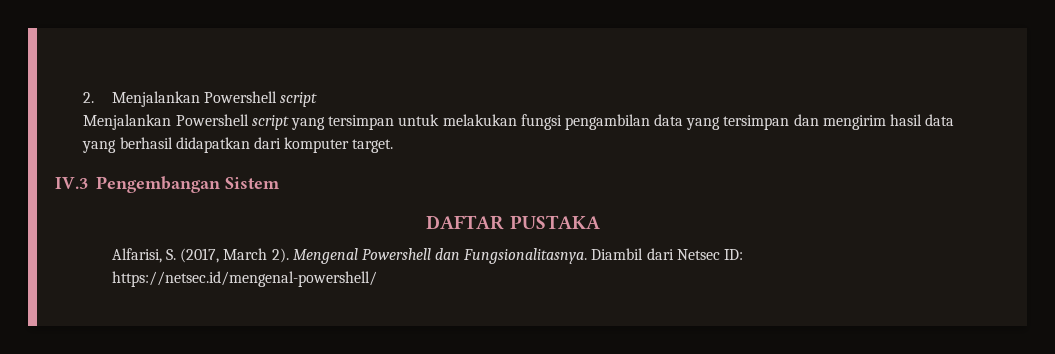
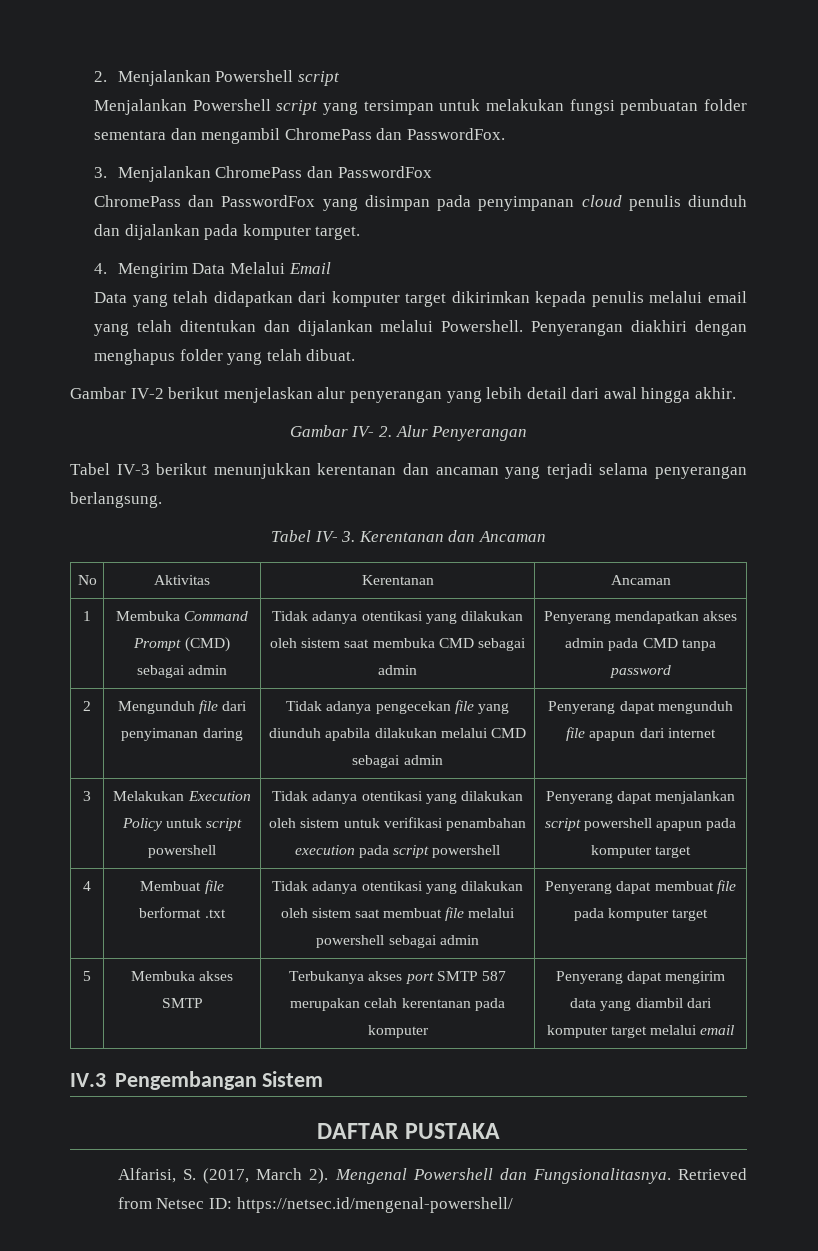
[564,114,955,130] [82,137,394,153] pengambilan data yang tersimpan dan mengirim hasil data yang berhasil didapatkan dari komputer target. -> [620,99,747,115] [93,128,505,144] [93,166,432,182] [93,195,747,211] [93,224,361,240] [93,262,331,278] [93,291,747,307] [93,320,747,336] [93,349,356,365] [70,387,737,403] [289,425,528,441] [70,463,748,479] [70,492,162,508] [271,530,546,542] [77,575,97,585] [154,575,210,585] [361,575,434,585] [610,575,671,585] [83,611,91,621] [115,611,249,621] [133,637,230,652] [136,665,228,678] [272,611,523,624] [270,638,526,651] [378,665,417,675] [543,611,738,624] [565,638,716,651] [609,665,671,678] [83,701,91,711] [117,700,248,714] [121,728,243,741] [286,700,509,714] [269,728,526,741] [352,755,443,768] [548,701,733,714] [566,727,716,741] [83,791,91,801] [113,791,251,801] [121,818,243,831] [148,845,216,858] [272,791,523,804] [269,817,526,831] [294,845,501,858] [545,791,736,804] [544,818,737,831] [590,845,692,858] [83,881,91,891] [140,880,224,894] [139,907,226,918] [272,881,523,894] [280,907,516,921] [316,935,479,948] [545,880,736,894] [573,908,709,921] [83,971,91,981] [130,971,234,981] [161,998,203,1008] [289,971,506,984] [290,998,505,1011] [367,1025,429,1038] [555,971,726,984] [570,998,712,1011] [546,1025,735,1038] pembuatan folder sementara dan mengambil ChromePass dan PasswordFox. // 3. Menjalankan ChromePass dan PasswordFox // ChromePass dan PasswordFox yang disimpan pada penyimpanan cloud penulis diunduh dan dijalankan pada komputer target. // 4. Mengirim Data Melalui Email // Data yang telah didapatkan dari komputer target dikirimkan kepada penulis melalui email yang telah ditentukan dan dijalankan melalui Powershell. Penyerangan diakhiri dengan menghapus folder yang telah dibuat. // Gambar IV-2 berikut menjelaskan alur penyerangan yang lebih detail dari awal hingga akhir. // Gambar IV- 2. Alur Penyerangan // Tabel IV-3 berikut menunjukkan kerentanan dan ancaman yang terjadi selama penyerangan berlangsung. // Tabel IV- 3. Kerentanan dan Ancaman // No | Aktivitas | Kerentanan | Ancaman // 1 | Membuka Command Prompt (CMD) sebagai admin | Tidak adanya otentikasi yang dilakukan oleh sistem saat membuka CMD sebagai admin | Penyerang mendapatkan akses admin pada CMD tanpa password // 2 | Mengunduh file dari penyimanan daring | Tidak adanya pengecekan file yang diunduh apabila dilakukan melalui CMD sebagai admin | Penyerang dapat mengunduh file apapun dari internet // 3 | Melakukan Execution Policy untuk script powershell | Tidak adanya otentikasi yang dilakukan oleh sistem untuk verifikasi penambahan execution pada script powershell | Penyerang dapat menjalankan script powershell apapun pada komputer target // 4 | Membuat file berformat .txt | Tidak adanya otentikasi yang dilakukan oleh sistem saat membuat file melalui powershell sebagai admin | Penyerang dapat membuat file pada komputer target // 5 | Membuka akses SMTP | Terbukanya akses port SMTP 587 merupakan celah kerentanan pada komputer | Penyerang dapat mengirim data yang diambil dari komputer target melalui email
[591,248,674,260] Diambil dari -> [677,1168,747,1180] [117,1197,152,1209] Retrieved from

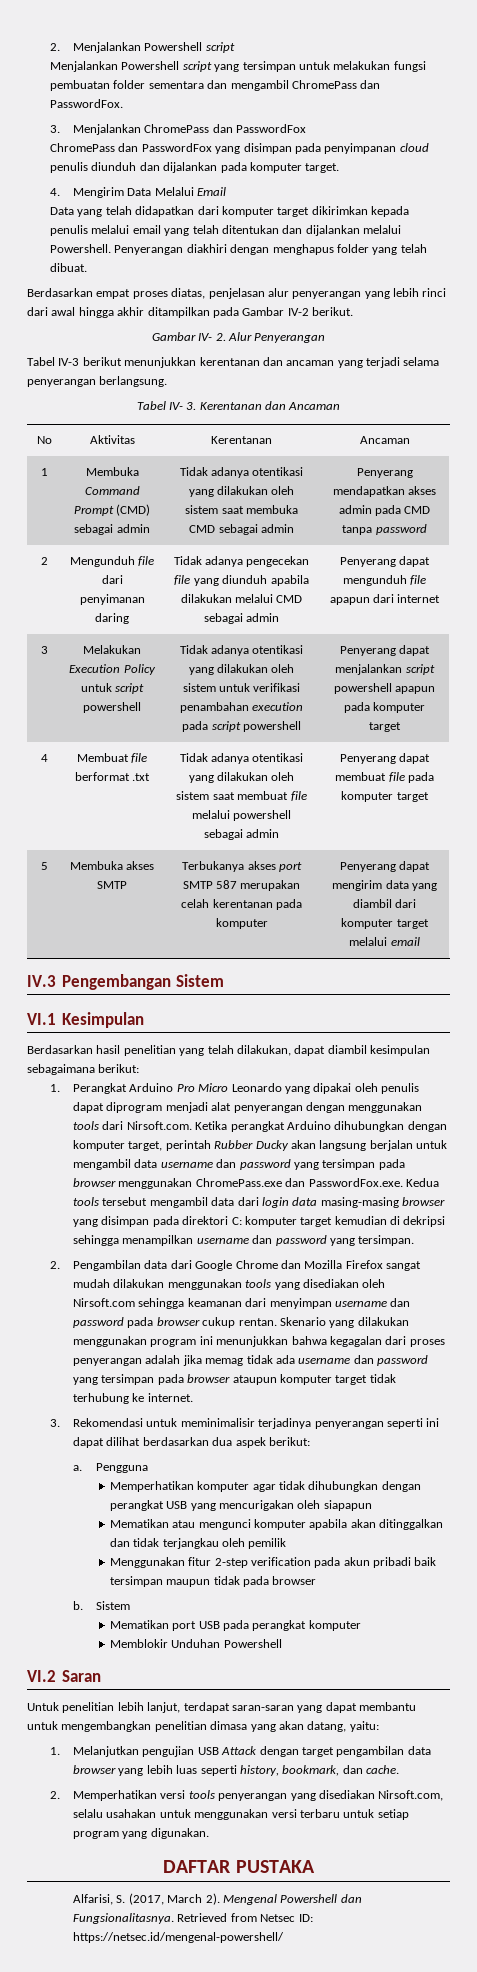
[70,387,313,403] Gambar IV-2 berikut menjelaskan -> [27,288,265,299] Berdasarkan empat proses diatas, penjelasan
[526,387,567,399] detail -> [422,288,447,297] rinci
[695,387,737,399] akhir. -> [117,307,353,318] akhir ditampilkan pada Gambar IV-2 berikut.
(324, 1079) none -> [27,1012,145,1028] [27,1045,430,1056] [27,1064,140,1075] [50,1083,420,1094] [73,1102,423,1113] [73,1121,447,1132] [73,1140,448,1151] [73,1159,405,1170] [73,1178,439,1189] [73,1197,446,1208] [73,1216,446,1227] [73,1235,415,1246] [50,1260,422,1271] [73,1279,386,1290] [73,1298,411,1309] [73,1317,409,1328] [73,1336,445,1347] [73,1355,429,1366] [73,1374,396,1385] [73,1393,193,1404] [50,1418,440,1429] [73,1437,310,1448] [73,1463,149,1473] [109,1481,421,1492] [109,1500,372,1511] [109,1519,444,1530] [109,1538,287,1549] [109,1557,437,1568] [109,1576,317,1587] [73,1601,131,1610] [109,1620,361,1631] [109,1639,282,1648] [27,1670,102,1682] [27,1702,416,1713] [27,1721,379,1732] [50,1746,431,1757] [73,1765,400,1776] [50,1790,444,1801] [73,1809,409,1820] [73,1828,209,1839] // VI.1 Kesimpulan // Berdasarkan hasil penelitian yang telah dilakukan, dapat diambil kesimpulan sebagaimana berikut: // 1. Perangkat Arduino Pro Micro Leonardo yang dipakai oleh penulis dapat diprogram menjadi alat penyerangan dengan menggunakan tools dari Nirsoft.com. Ketika perangkat Arduino dihubungkan dengan komputer target, perintah Rubber Ducky akan langsung berjalan untuk mengambil data username dan password yang tersimpan pada browser menggunakan ChromePass.exe dan PasswordFox.exe. Kedua tools tersebut mengambil data dari login data masing-masing browser yang disimpan pada direktori C: komputer target kemudian di dekripsi sehingga menampilkan username dan password yang tersimpan. // 2. Pengambilan data dari Google Chrome dan Mozilla Firefox sangat mudah dilakukan menggunakan tools yang disediakan oleh Nirsoft.com sehingga keamanan dari menyimpan username dan password pada browser cukup rentan. Skenario yang dilakukan menggunakan program ini menunjukkan bahwa kegagalan dari proses penyerangan adalah jika memag tidak ada username dan password yang tersimpan pada browser ataupun komputer target tidak terhubung ke internet. // 3. Rekomendasi untuk meminimalisir terjadinya penyerangan seperti ini dapat dilihat berdasarkan dua aspek berikut: // a. Pengguna // Memperhatikan komputer agar tidak dihubungkan dengan perangkat USB yang mencurigakan oleh siapapun // Mematikan atau mengunci komputer apabila akan ditinggalkan dan tidak terjangkau oleh pemilik // Menggunakan fitur 2-step verification pada akun pribadi baik tersimpan maupun tidak pada browser // b. Sistem // Mematikan port USB pada perangkat komputer // Memblokir Unduhan Powershell // VI.2 Saran // Untuk penelitian lebih lanjut, terdapat saran-saran yang dapat membantu untuk mengembangkan penelitian dimasa yang akan datang, yaitu: // 1. Melanjutkan pengujian USB Attack dengan target pengambilan data browser yang lebih luas seperti history, bookmark, dan cache. // 2. Memperhatikan versi tools penyerangan yang disediakan Nirsoft.com, selalu usahakan untuk menggunakan versi terbaru untuk setiap program yang digunakan.

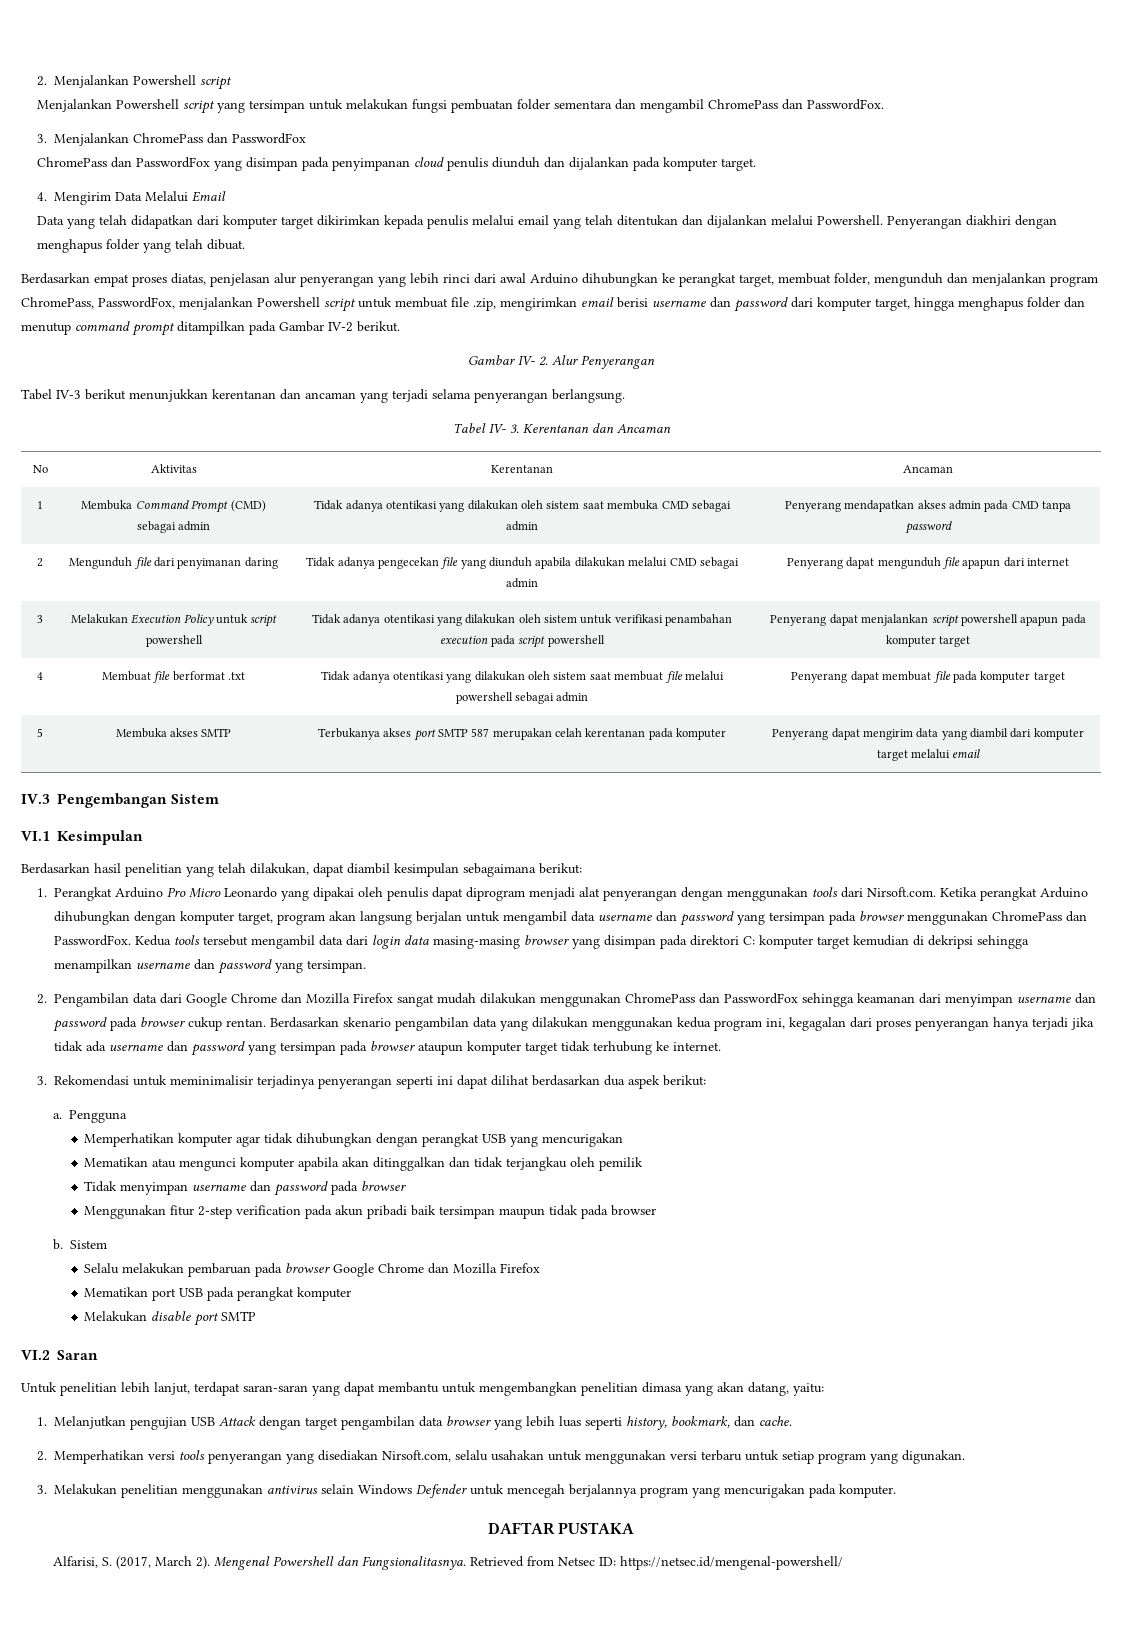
[78,307,145,318] hingga akhir -> [530,273,1098,287] [21,297,1085,312] [21,321,175,336] Arduino dihubungkan ke perangkat target, membuat folder, mengunduh dan menjalankan program ChromePass, PasswordFox, menjalankan Powershell script untuk membuat file .zip, mengirimkan email berisi username dan password dari komputer target, hingga menghapus folder dan menutup command prompt
[165,1140,289,1151] perintah Rubber Ducky -> [277,914,326,925] program
[195,1178,403,1187] ChromePass.exe dan PasswordFox.exe. -> [992,911,1088,922] [54,935,132,946] ChromePass dan PasswordFox.
[245,1279,386,1290] [73,1298,136,1307] tools yang disediakan oleh Nirsoft.com -> [625,993,799,1004] ChromePass dan PasswordFox
[279,1317,409,1328] [73,1336,327,1347] Skenario yang dilakukan menggunakan program ini menunjukkan bahwa -> [270,1017,786,1031] Berdasarkan skenario pengambilan data yang dilakukan menggunakan kedua program ini,
[145,1355,244,1366] adalah jika memag -> [993,1017,1095,1031] hanya terjadi jika
[297,1500,372,1511] oleh siapapun -> (624, 1140) none
(287, 1543) none -> [84,1181,407,1196] // Tidak menyimpan username dan password pada browser
(131, 1605) none -> [84,1263,541,1277] // Selalu melakukan pembaruan pada browser Google Chrome dan Mozilla Firefox
[109,1639,282,1648] Memblokir Unduhan Powershell -> [84,1311,257,1326] Melakukan disable port SMTP
(209, 1833) none -> [37,1484,897,1498] // 3. Melakukan penelitian menggunakan antivirus selain Windows Defender untuk mencegah berjalannya program yang mencurigakan pada komputer.

